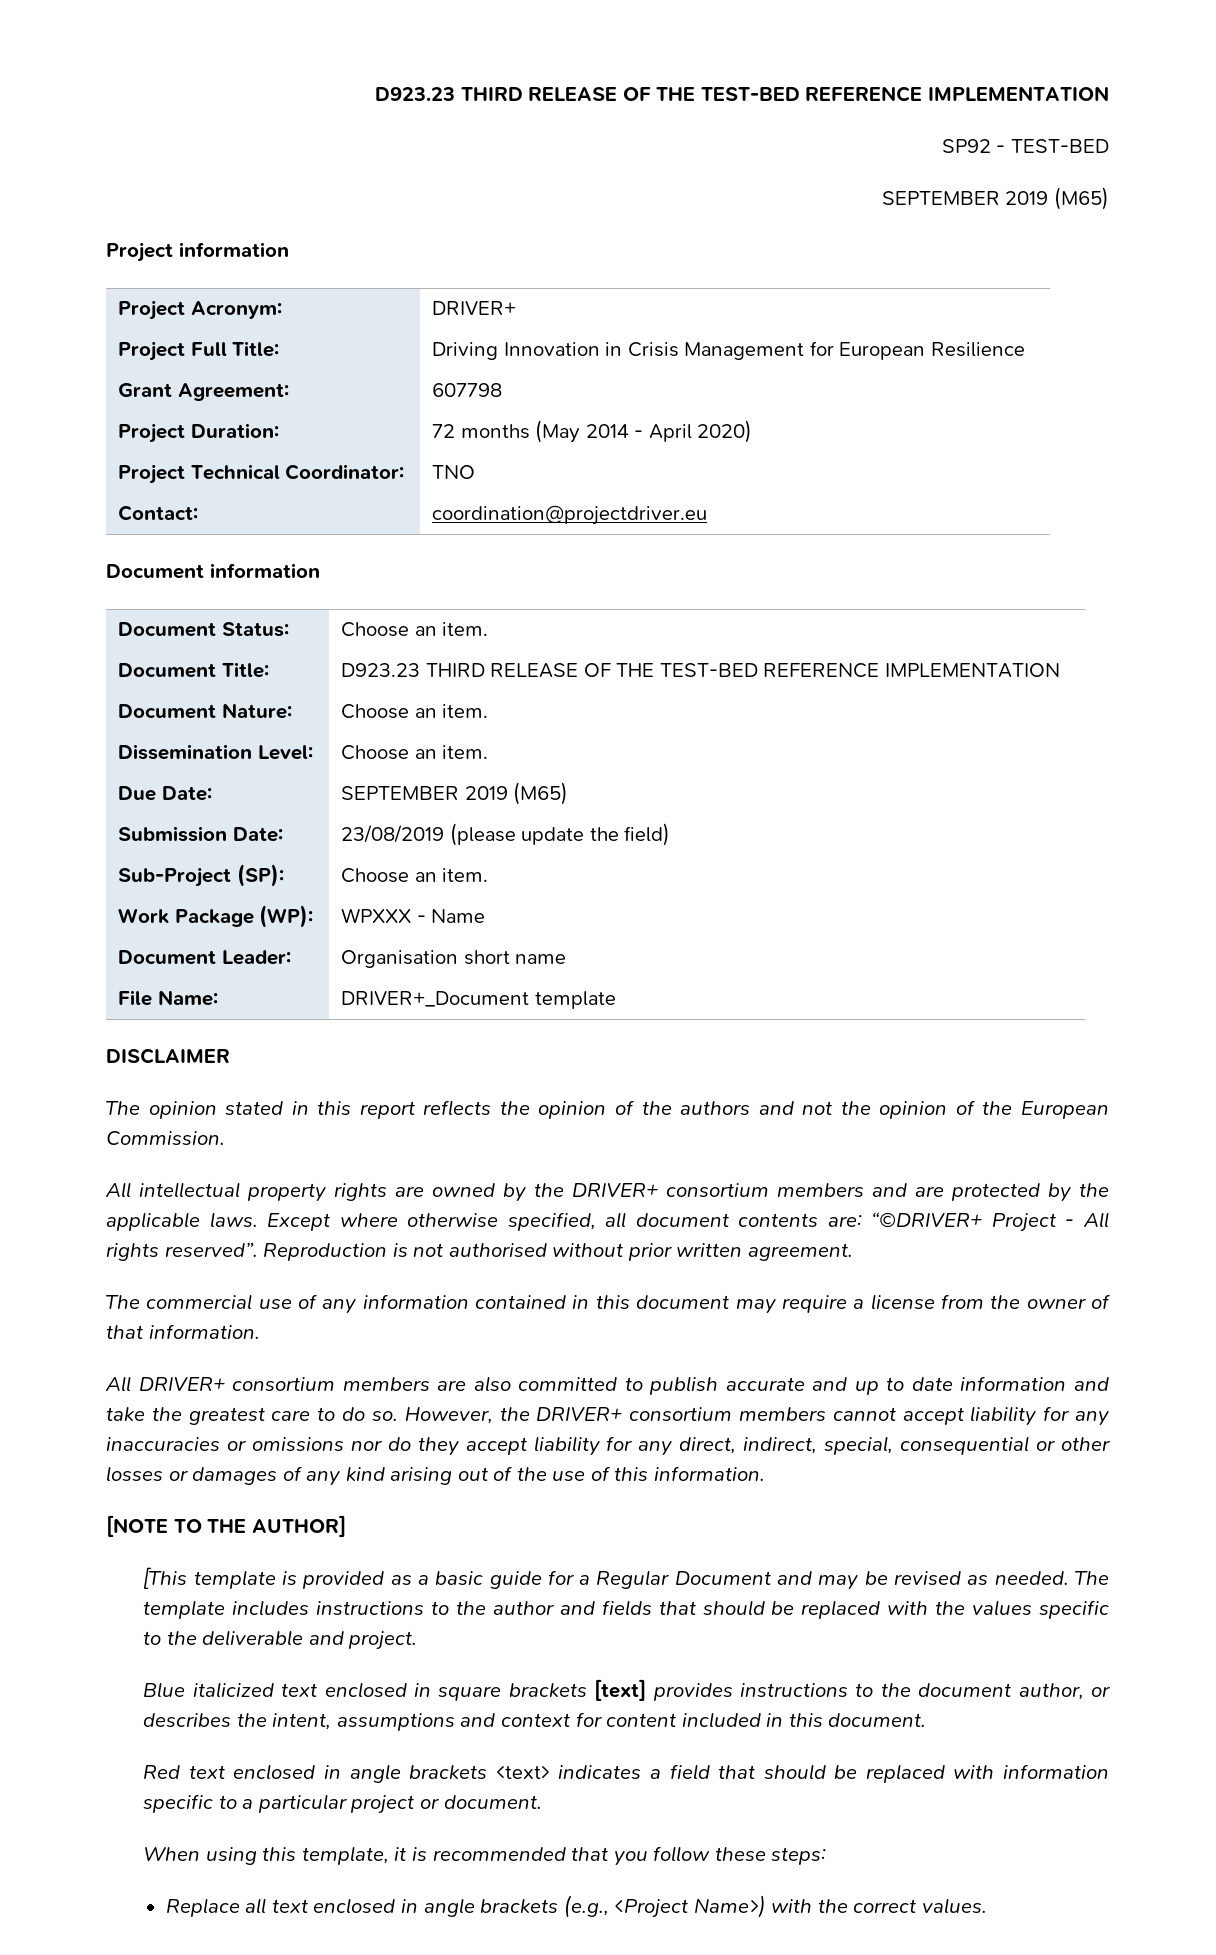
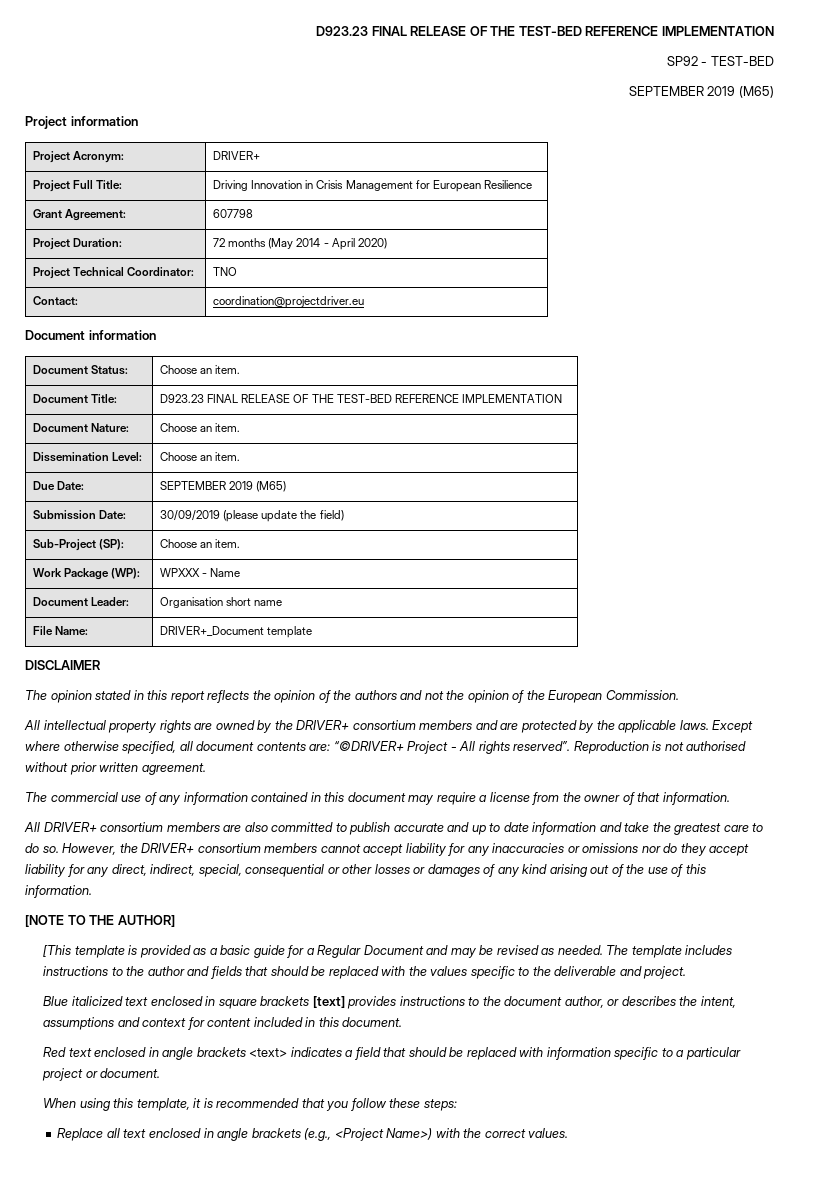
[375,87,523,101] D923.23 THIRD -> [316,26,407,36] D923.23 FINAL
[425,663,485,677] THIRD -> [207,394,239,403] FINAL
[341,825,445,843] 23/08/2019 -> [160,510,221,521] 30/09/2019

